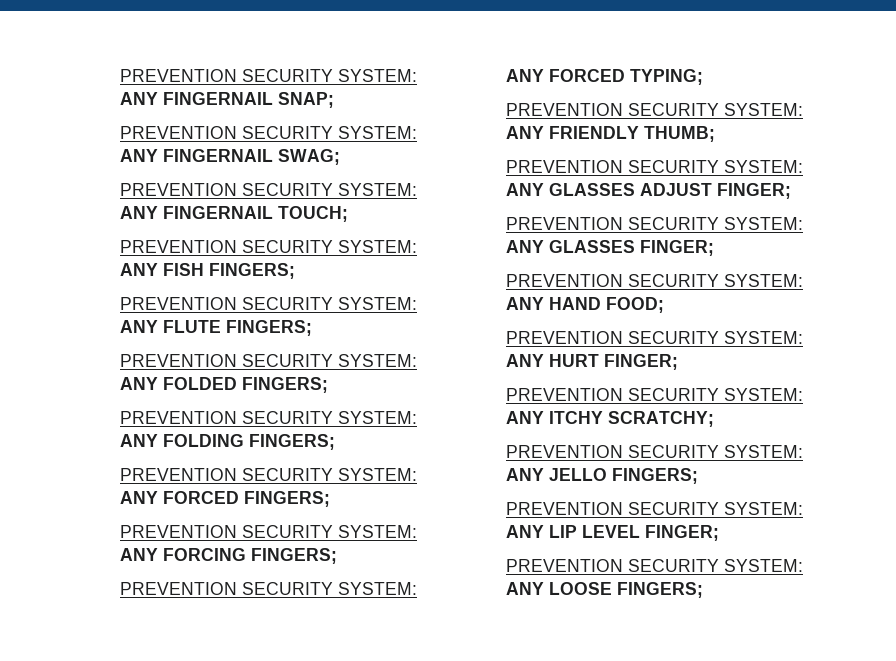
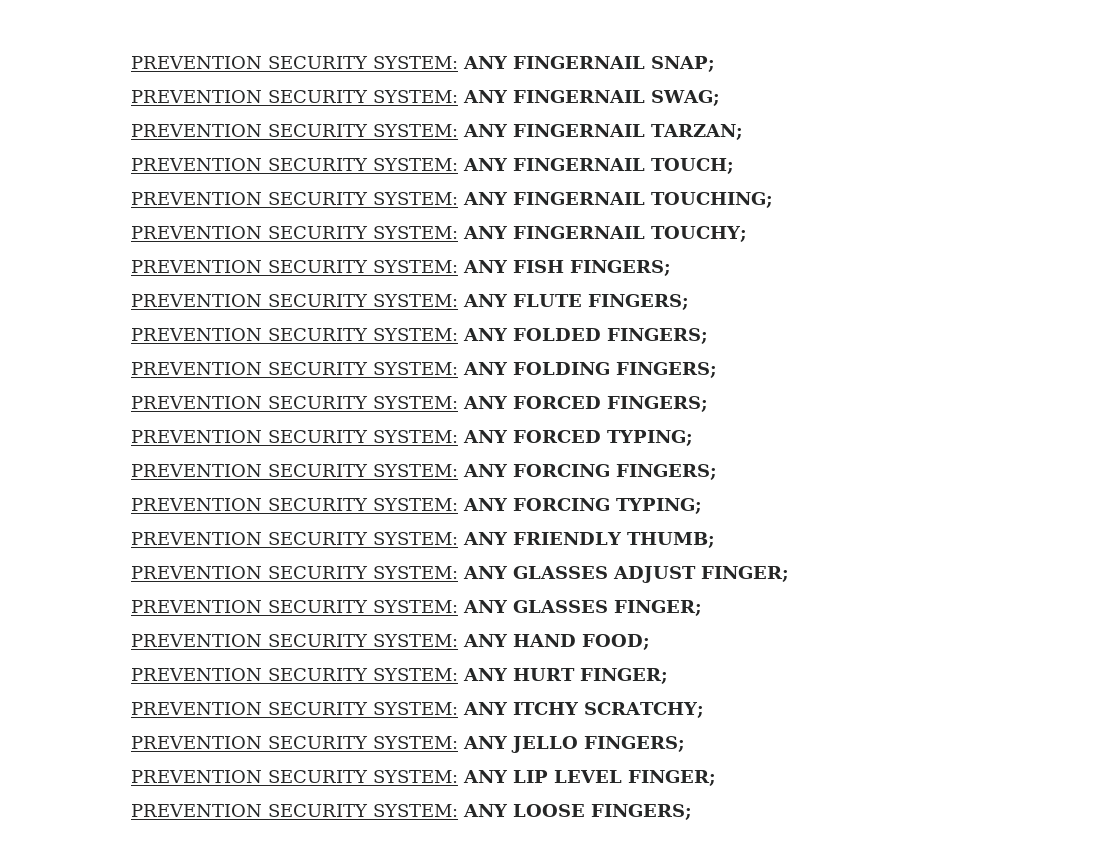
(341, 157) none -> [130,124,743,140] // PREVENTION SECURITY SYSTEM: ANY FINGERNAIL TARZAN;
(349, 214) none -> [130,192,773,208] [130,226,747,242] // PREVENTION SECURITY SYSTEM: ANY FINGERNAIL TOUCHING; // PREVENTION SECURITY SYSTEM: ANY FINGERNAIL TOUCHY;
(331, 499) none -> [130,430,693,446] // PREVENTION SECURITY SYSTEM: ANY FORCED TYPING;
[549,69,626,82] FORCED -> [512,498,610,511] FORCING

